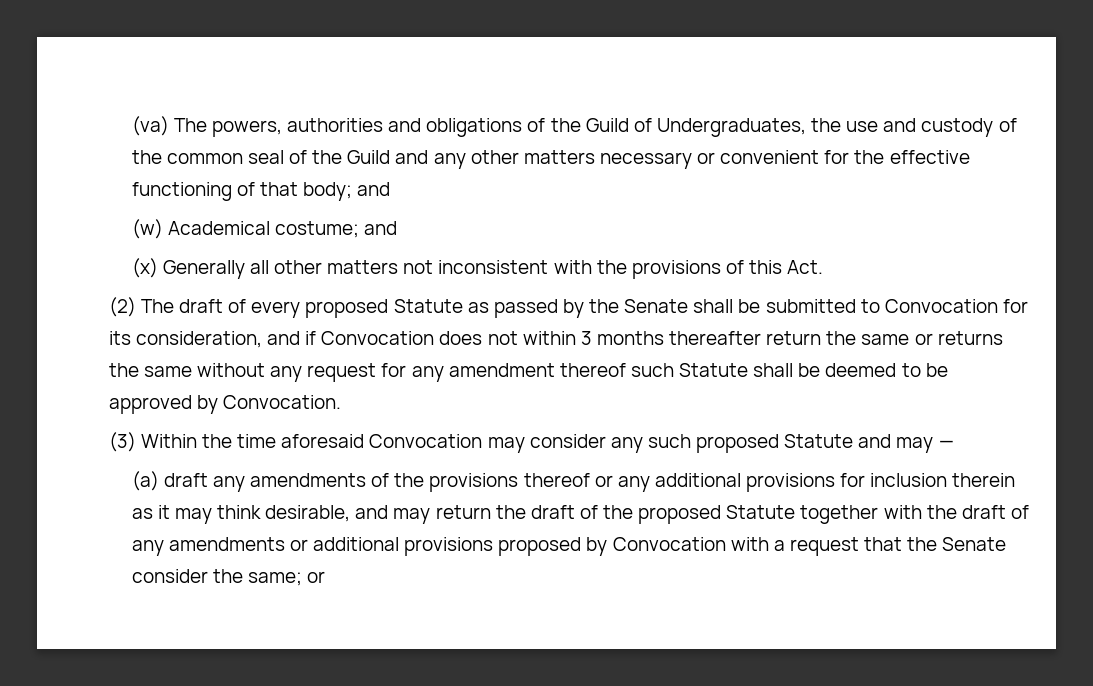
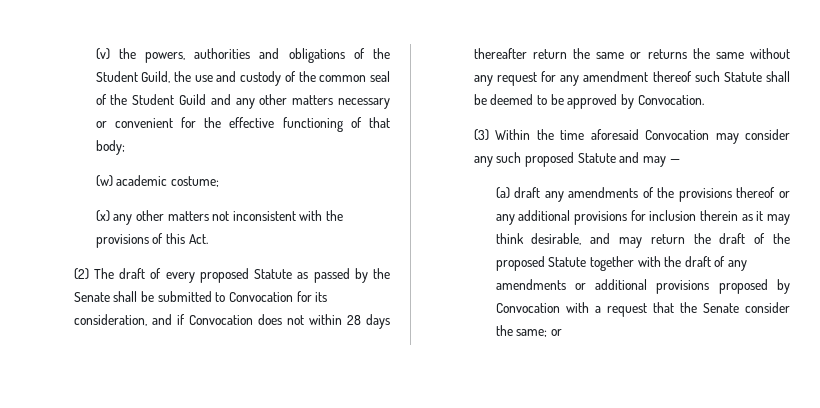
[131,116,207,136] (va) The -> [95,48,136,60] (v) the
[585,118,806,137] Guild of Undergraduates, -> [95,71,171,83] Student Guild,
(343, 157) none -> [132,94,175,105] Student
[357,182,391,196] and -> (125, 147) none
[167,221,270,235] Academical -> [116,175,168,186] academic
[363,221,397,235] and -> (219, 181) none
[162,260,269,279] Generally all -> [113,214,133,225] any
[580,331,664,345] 3 months -> [346,314,390,329] 28 days

